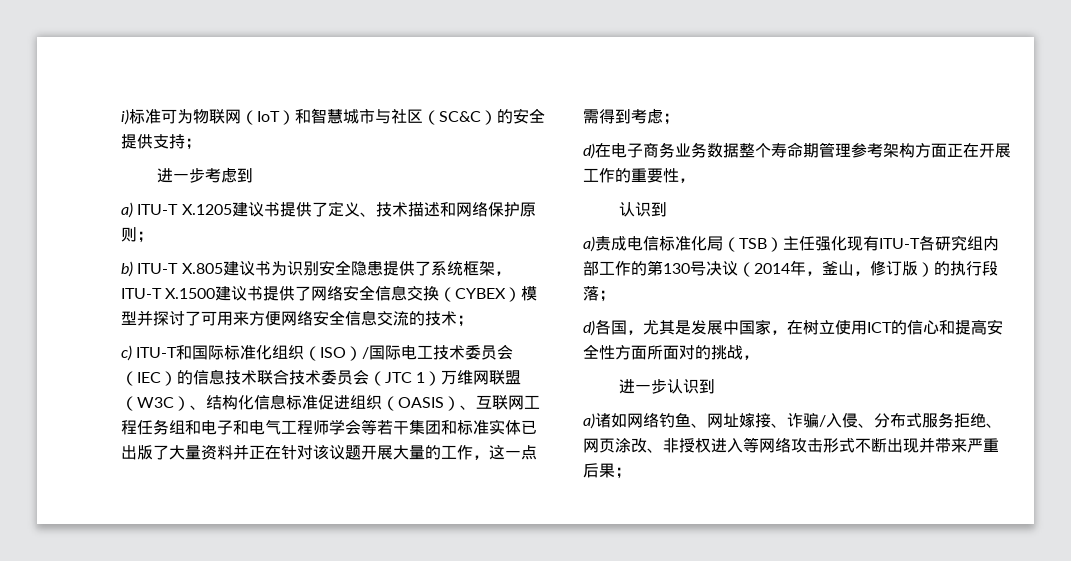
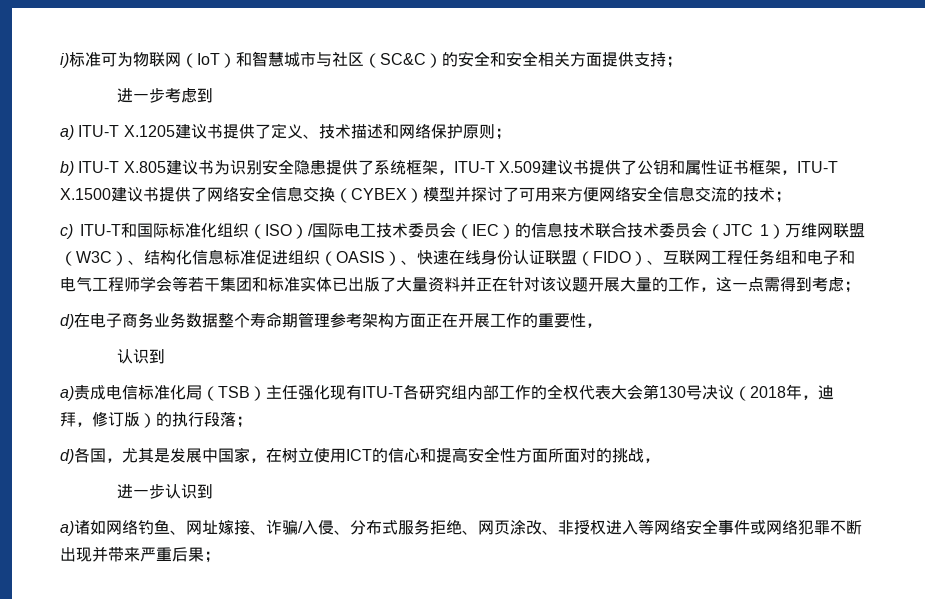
(545, 115) none -> [490,51,602,67] 和安全相关方面
(162, 293) none -> [498,160,838,175] X.509建议书提供了公钥和属性证书框架，ITU-T
(476, 407) none -> [417,249,663,266] 快速在线身份认证联盟（FIDO）、
(647, 268) none -> [547,384,643,400] 全权代表大会
[754,260,854,276] 2014年，釜山 -> [750,384,834,400] [60,412,76,427] 2018年，迪拜
[791,438,855,453] 攻击形式 -> [686,519,830,535] 安全事件或网络犯罪

